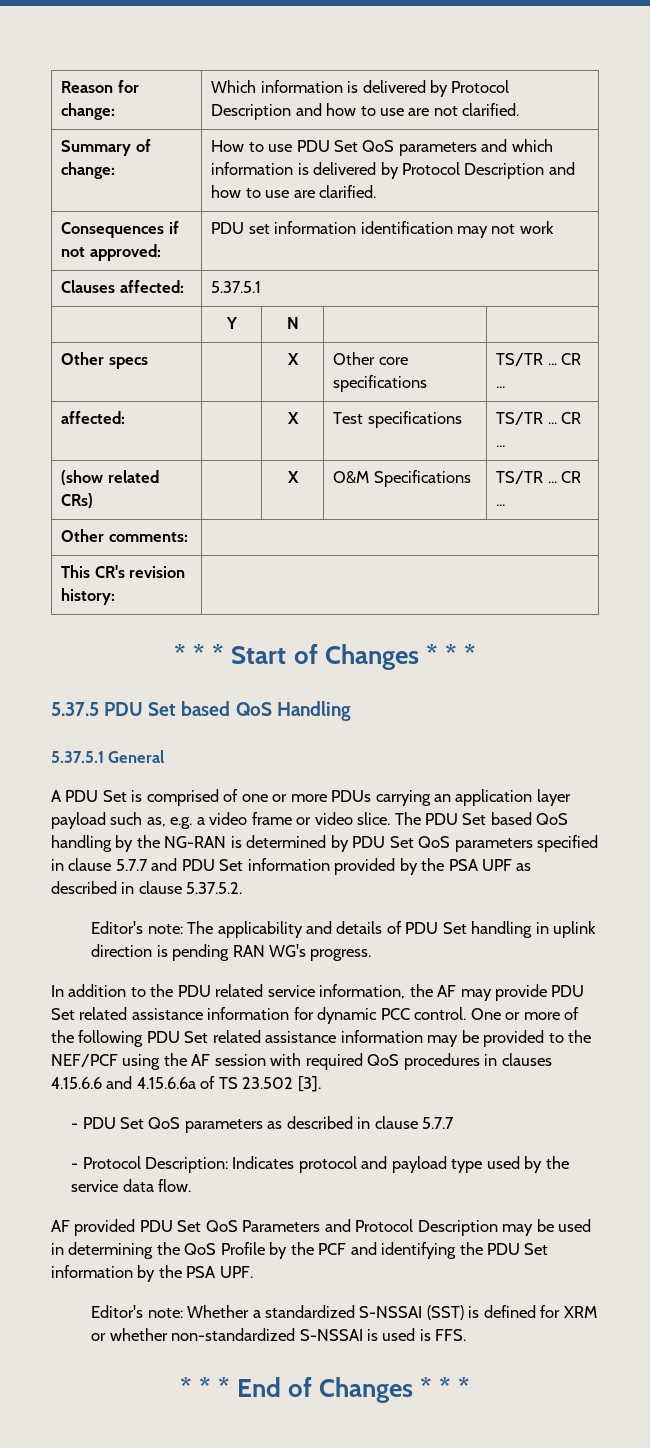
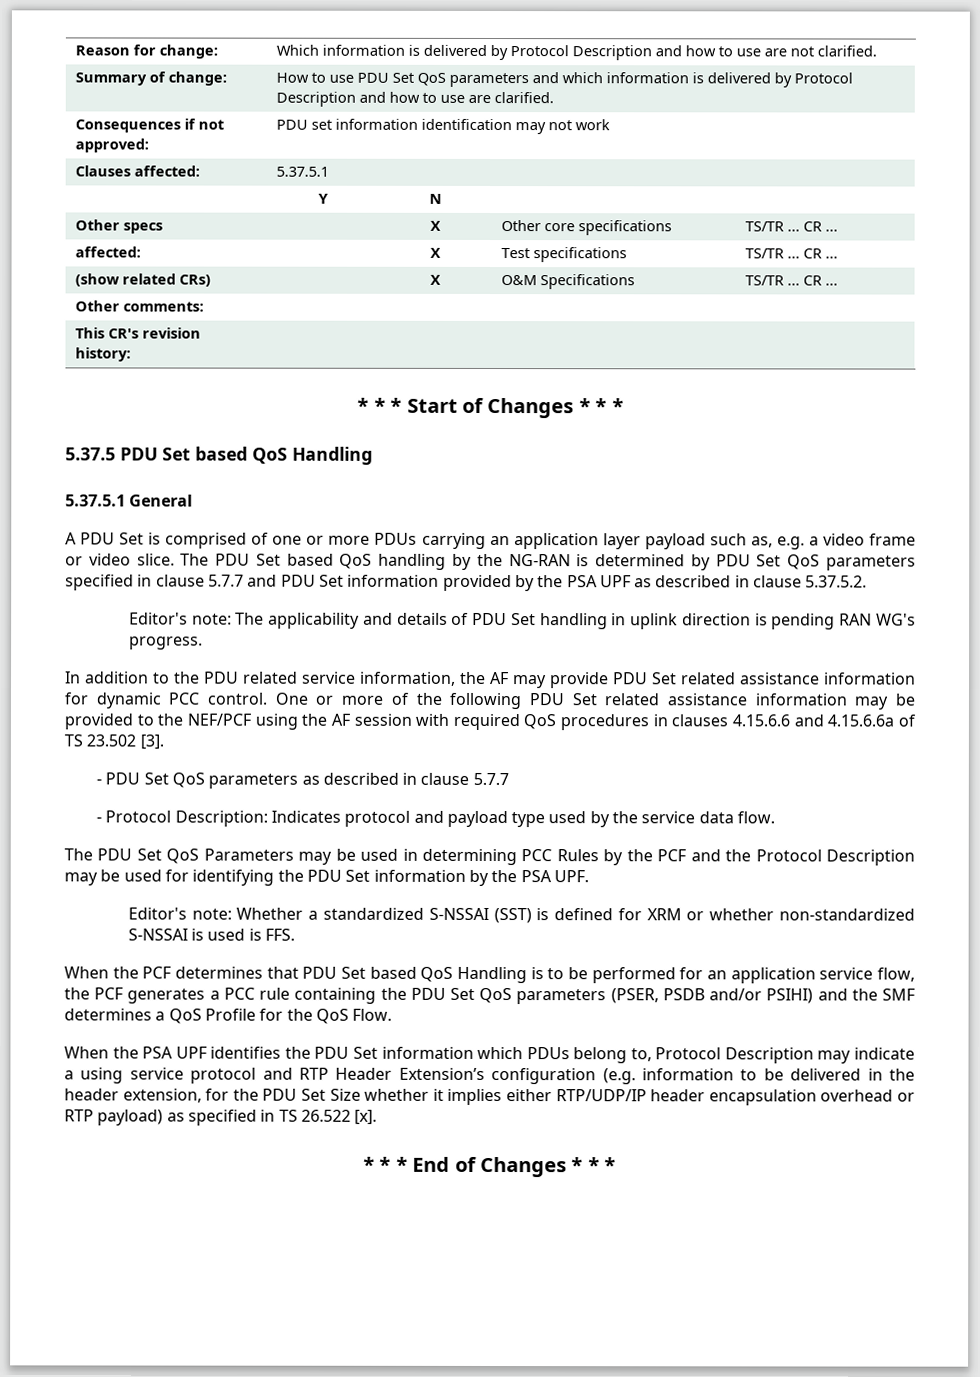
[51,1219,136,1236] AF provided -> [64,848,93,861] The
[324,1219,351,1232] and -> [298,848,752,866] may be used in determining PCC Rules by the PCF and the
[51,1242,377,1259] in determining the QoS Profile by the PCF and -> [164,869,189,882] for
(467, 1335) none -> [64,966,915,984] [64,987,915,1005] [64,1008,393,1024] [64,1046,915,1064] [64,1067,915,1085] [64,1088,916,1106] [64,1109,378,1126] // When the PCF determines that PDU Set based QoS Handling is to be performed for an application service flow, the PCF generates a PCC rule containing the PDU Set QoS parameters (PSER, PSDB and/or PSIHI) and the SMF determines a QoS Profile for the QoS Flow. // When the PSA UPF identifies the PDU Set information which PDUs belong to, Protocol Description may indicate a using service protocol and RTP Header Extension’s configuration (e.g. information to be delivered in the header extension, for the PDU Set Size whether it implies either RTP/UDP/IP header encapsulation overhead or RTP payload) as specified in TS 26.522 [x].

